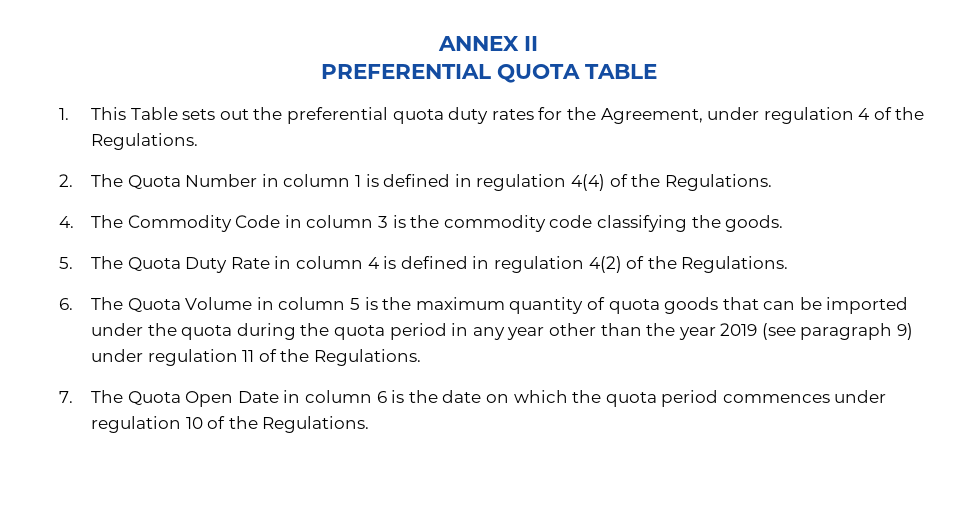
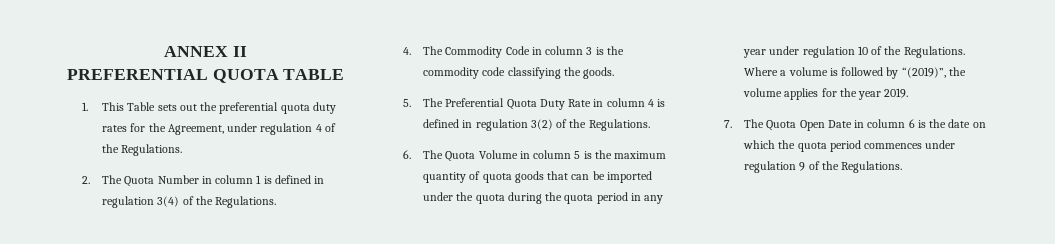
[570,174,605,191] 4(4) -> [157,196,180,207] 3(4)
(124, 262) none -> [445,98,505,107] Preferential
[588,256,622,273] 4(2) -> [530,119,553,130] 3(2)
[548,323,914,340] [91,349,421,366] other than the year 2019 (see paragraph 9) under regulation 11 of the Regulations. -> [769,46,965,58] [744,67,966,79] [743,88,909,100] under regulation 10 of the Regulations. Where a volume is followed by “(2019)”, the volume applies for the year 2019.
[185,417,203,429] 10 -> [799,162,806,171] 9

